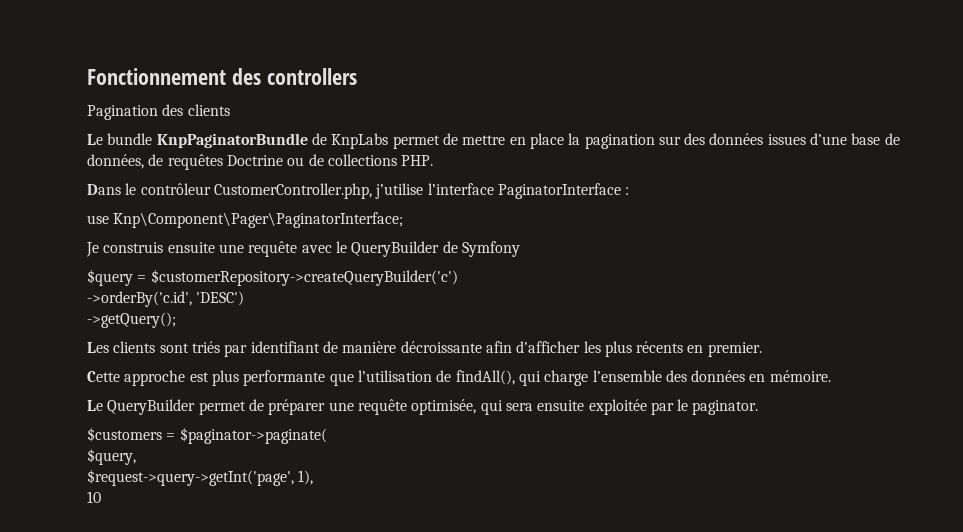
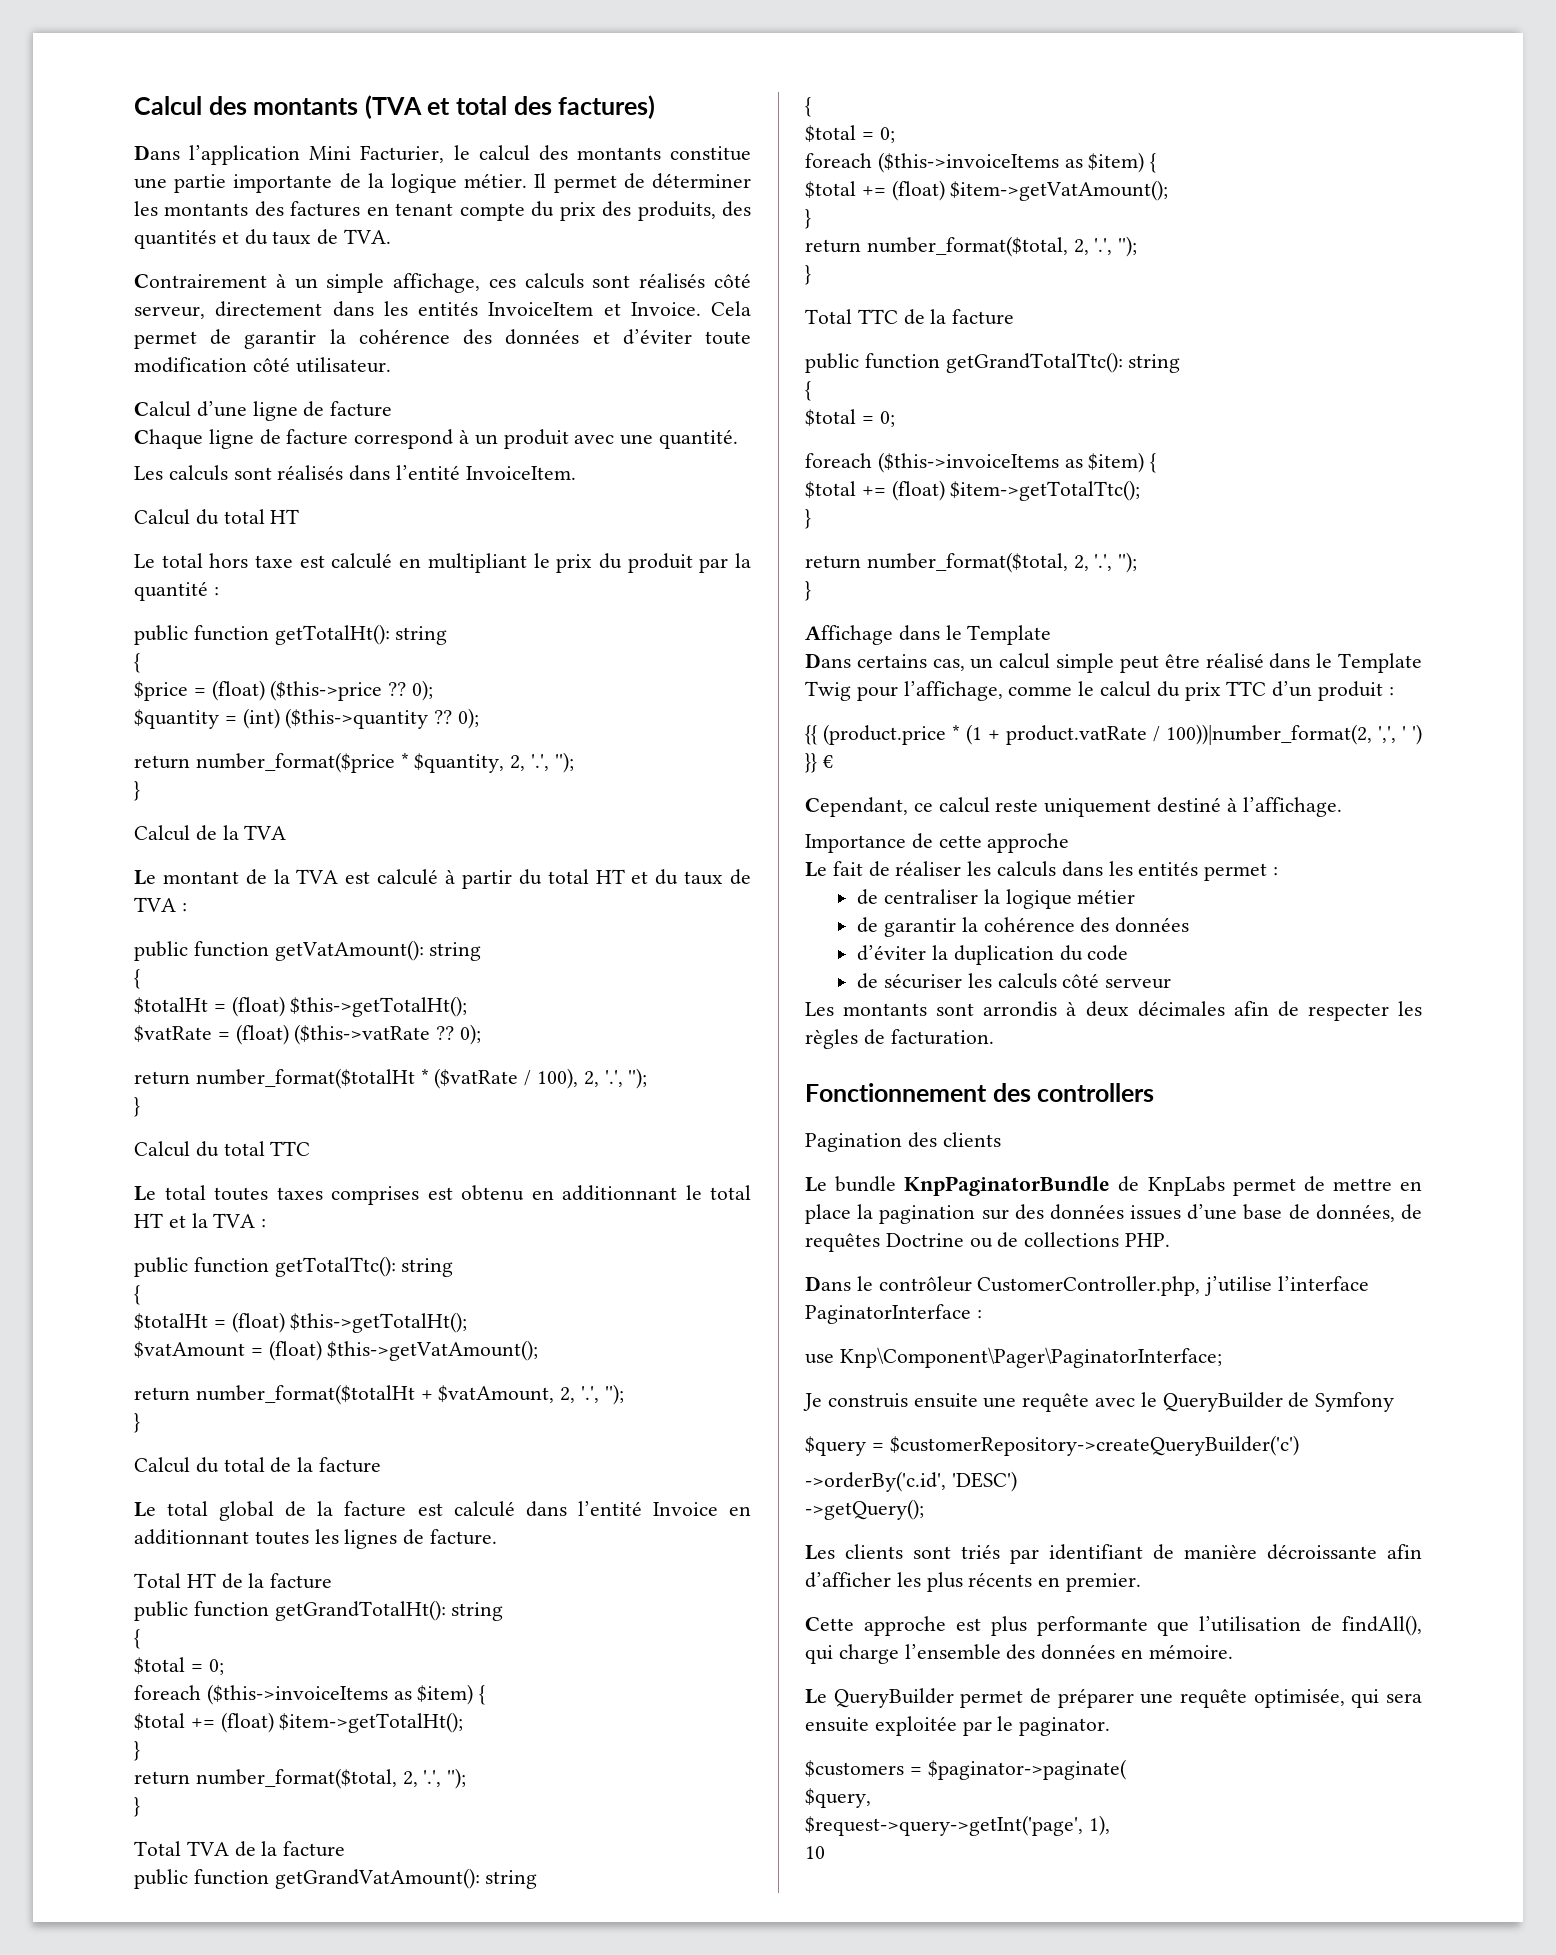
(87, 76) none -> [134,95,656,119] [134,145,751,165] [134,173,751,193] [134,201,751,221] [134,229,392,249] [134,273,751,293] [134,301,751,319] [134,329,751,349] [134,357,391,373] [134,401,393,421] [134,429,739,449] [134,465,576,481] [134,509,300,525] [134,553,751,573] [134,581,219,601] [134,624,448,645] [134,653,140,673] [134,680,434,701] [134,708,480,729] [134,752,574,773] [134,781,140,801] [134,825,287,841] [134,869,752,889] [134,897,187,912] [134,940,482,961] [134,969,140,989] [134,996,468,1017] [134,1024,482,1045] [134,1068,648,1089] [134,1097,140,1117] [134,1141,311,1157] [134,1185,751,1205] [134,1213,267,1228] [134,1256,454,1277] [134,1285,140,1305] [134,1312,468,1333] [134,1340,539,1361] [134,1384,624,1405] [134,1413,140,1433] [134,1457,382,1473] [134,1501,751,1521] [134,1529,498,1549] [134,1573,333,1589] [134,1600,504,1621] [134,1629,140,1649] [134,1657,224,1675] [134,1684,486,1705] [134,1712,464,1733] [134,1741,140,1761] [134,1768,467,1789] [134,1797,140,1817] [134,1841,346,1857] [134,1868,538,1889] [805,97,811,117] [805,125,895,143] [805,152,1157,173] [805,180,1169,201] [805,209,811,229] [805,236,1138,257] [805,265,811,285] [805,309,1015,325] [805,352,1181,373] [805,381,811,401] [805,409,895,427] [805,452,1157,473] [805,480,1141,501] [805,509,811,529] [805,552,1138,573] [805,581,811,601] [805,625,1052,645] [805,653,1422,673] [805,681,1394,701] [805,724,1422,745] [805,753,833,773] [805,797,1342,817] [805,833,1070,853] [805,861,1279,881] [857,889,1136,909] [857,917,1190,937] [857,945,1129,965] [857,973,1172,989] [805,1001,1422,1021] [805,1029,994,1049] Calcul des montants (TVA et total des factures) // Dans l’application Mini Facturier, le calcul des montants constitue une partie importante de la logique métier. Il permet de déterminer les montants des factures en tenant compte du prix des produits, des quantités et du taux de TVA. // Contrairement à un simple affichage, ces calculs sont réalisés côté serveur, directement dans les entités InvoiceItem et Invoice. Cela permet de garantir la cohérence des données et d’éviter toute modification côté utilisateur. // Calcul d’une ligne de facture // Chaque ligne de facture correspond à un produit avec une quantité. // Les calculs sont réalisés dans l’entité InvoiceItem. // Calcul du total HT // Le total hors taxe est calculé en multipliant le prix du produit par la quantité : // public function getTotalHt(): string // { // $price = (float) ($this->price ?? 0); // $quantity = (int) ($this->quantity ?? 0); // return number_format($price * $quantity, 2, '.', ''); // } // Calcul de la TVA // Le montant de la TVA est calculé à partir du total HT et du taux de TVA : // public function getVatAmount(): string // { // $totalHt = (float) $this->getTotalHt(); // $vatRate = (float) ($this->vatRate ?? 0); // return number_format($totalHt * ($vatRate / 100), 2, '.', ''); // } // Calcul du total TTC // Le total toutes taxes comprises est obtenu en additionnant le total HT et la TVA : // public function getTotalTtc(): string // { // $totalHt = (float) $this->getTotalHt(); // $vatAmount = (float) $this->getVatAmount(); // return number_format($totalHt + $vatAmount, 2, '.', ''); // } // Calcul du total de la facture // Le total global de la facture est calculé dans l’entité Invoice en additionnant toutes les lignes de facture. // Total HT de la facture // public function getGrandTotalHt(): string // { // $total = 0; // foreach ($this->invoiceItems as $item) { // $total += (float) $item->getTotalHt(); // } // return number_format($total, 2, '.', ''); // } // Total TVA de la facture // public function getGrandVatAmount(): string // { // $total = 0; // foreach ($this->invoiceItems as $item) { // $total += (float) $item->getVatAmount(); // } // return number_format($total, 2, '.', ''); // } // Total TTC de la facture // public function getGrandTotalTtc(): string // { // $total = 0; // foreach ($this->invoiceItems as $item) { // $total += (float) $item->getTotalTtc(); // } // return number_format($total, 2, '.', ''); // } // Affichage dans le Template // Dans certains cas, un calcul simple peut être réalisé dans le Template Twig pour l’affichage, comme le calcul du prix TTC d’un produit : // {{ (product.price * (1 + product.vatRate / 100))|number_format(2, ',', ' ') }} € // Cependant, ce calcul reste uniquement destiné à l’affichage. // Importance de cette approche // Le fait de réaliser les calculs dans les entités permet : // de centraliser la logique métier // de garantir la cohérence des données // d’éviter la duplication du code // de sécuriser les calculs côté serveur // Les montants sont arrondis à deux décimales afin de respecter les règles de facturation. //

